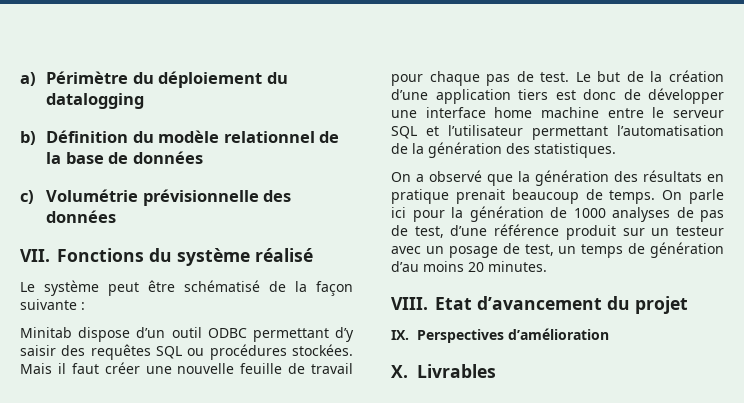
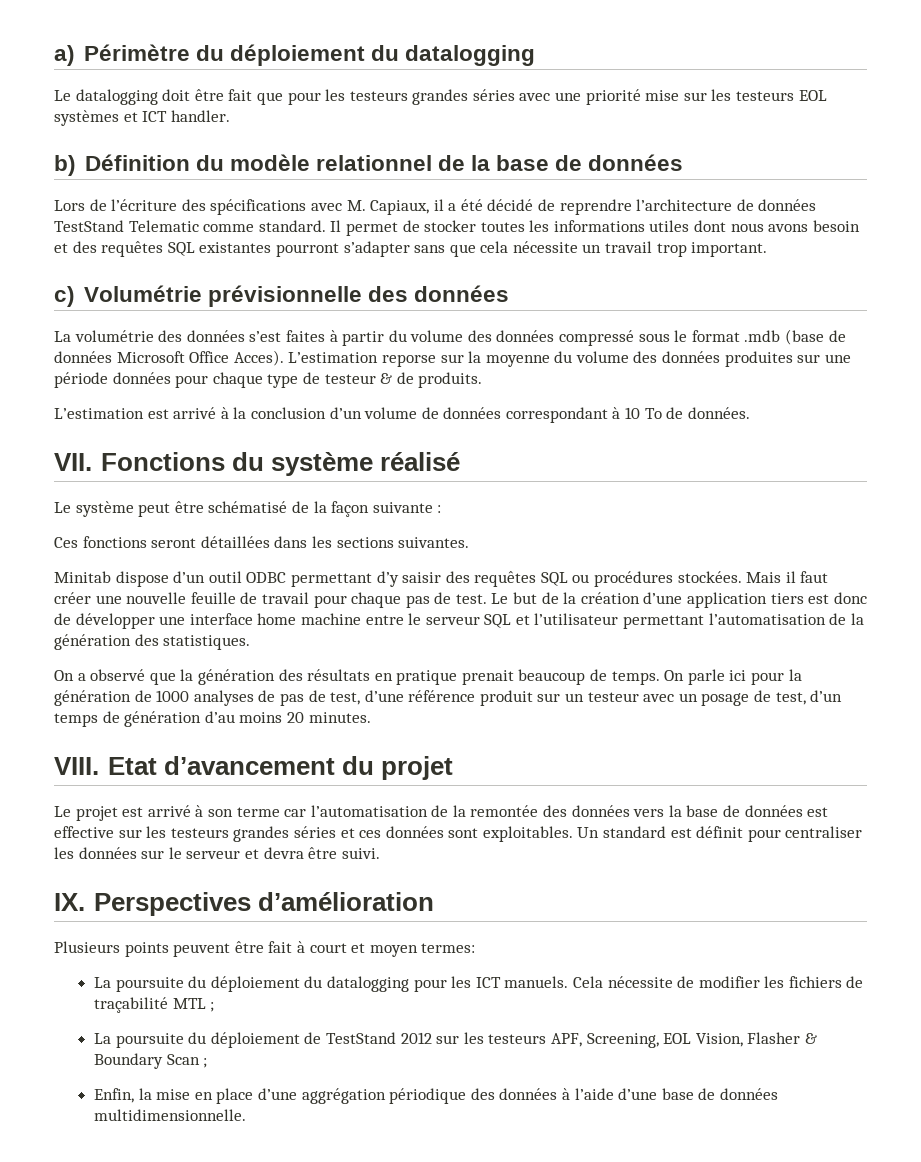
(145, 101) none -> [54,89,827,105] [54,110,230,126] // Le datalogging doit être fait que pour les testeurs grandes séries avec une priorité mise sur les testeurs EOL systèmes et ICT handler.
(203, 157) none -> [54,199,817,215] [54,220,860,236] [54,241,768,257] // Lors de l’écriture des spécifications avec M. Capiaux, il a été décidé de reprendre l’architecture de données TestStand Telematic comme standard. Il permet de stocker toutes les informations utiles dont nous avons besoin et des requêtes SQL existantes pourront s’adapter sans que cela nécessite un travail trop important.
(117, 216) none -> [54,329,846,346] [54,350,851,367] [54,372,483,388] [54,407,750,423] // La volumétrie des données s’est faites à partir du volume des données compressé sous le format .mdb (base de données Microsoft Office Acces). L’estimation reporse sur la moyenne du volume des données produites sur une période données pour chaque type de testeur & de produits. // L’estimation est arrivé à la conclusion d’un volume de données correspondant à 10 To de données.
(85, 306) none -> [54,536,470,548] // Ces fonctions seront détaillées dans les sections suivantes.
[558,246,577,254] un -> [810,690,843,702] d’un
[391,328,610,343] [391,364,497,378] IX. Perspectives d’amélioration // X. Livrables -> [54,805,829,821] [54,826,863,842] [54,847,380,859] [54,892,434,916] [54,941,476,957] [94,976,864,992] [94,997,215,1013] [94,1032,817,1048] [94,1053,208,1069] [94,1088,778,1104] [94,1109,247,1121] Le projet est arrivé à son terme car l’automatisation de la remontée des données vers la base de données est effective sur les testeurs grandes séries et ces données sont exploitables. Un standard est définit pour centraliser les données sur le serveur et devra être suivi. // IX. Perspectives d’amélioration // Plusieurs points peuvent être fait à court et moyen termes: // La poursuite du déploiement du datalogging pour les ICT manuels. Cela nécessite de modifier les fichiers de traçabilité MTL ; // La poursuite du déploiement de TestStand 2012 sur les testeurs APF, Screening, EOL Vision, Flasher & Boundary Scan ; // Enfin, la mise en place d’une aggrégation périodique des données à l’aide d’une base de données multidimensionnelle.

